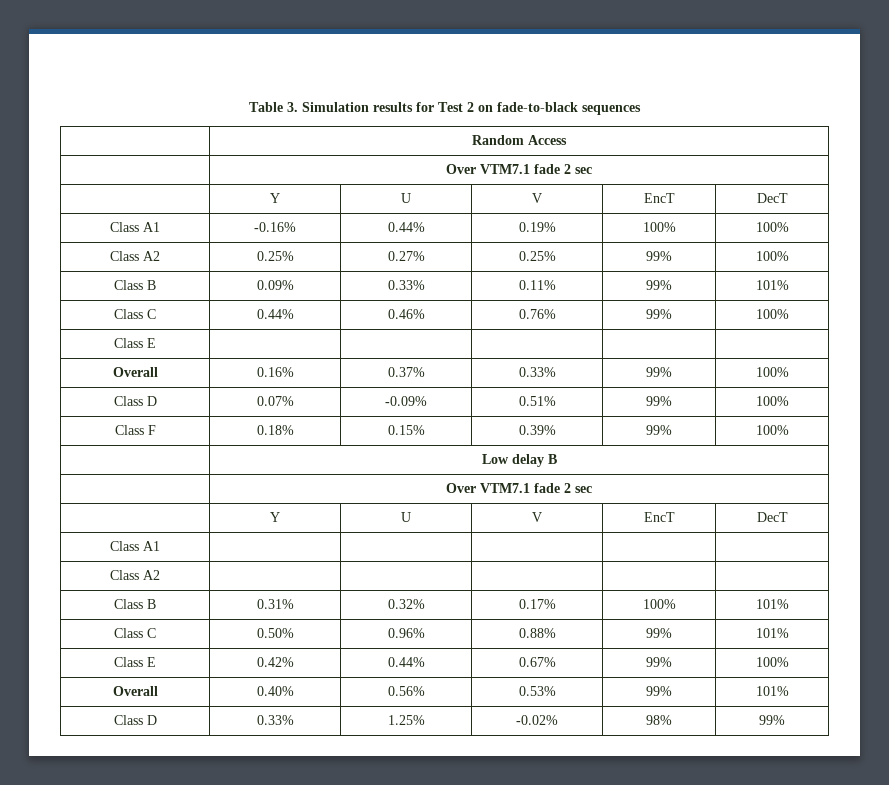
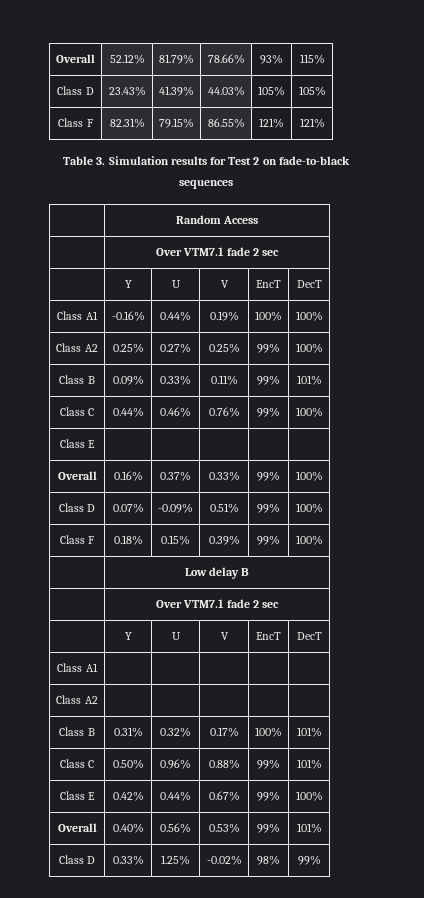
(249, 107) none -> [56,54,95,63] [109,54,145,64] [159,54,194,64] [207,54,245,64] [260,54,283,64] [299,54,325,64] [57,86,94,95] [108,86,146,96] [159,86,194,96] [207,86,245,96] [258,86,285,96] [298,86,326,96] [58,118,93,127] [109,118,145,128] [159,118,194,128] [207,118,245,128] [259,118,284,128] [299,118,325,128] Overall | 52.12% | 81.79% | 78.66% | 93% | 115% // Class D | 23.43% | 41.39% | 44.03% | 105% | 105% // Class F | 82.31% | 79.15% | 86.55% | 121% | 121% //

